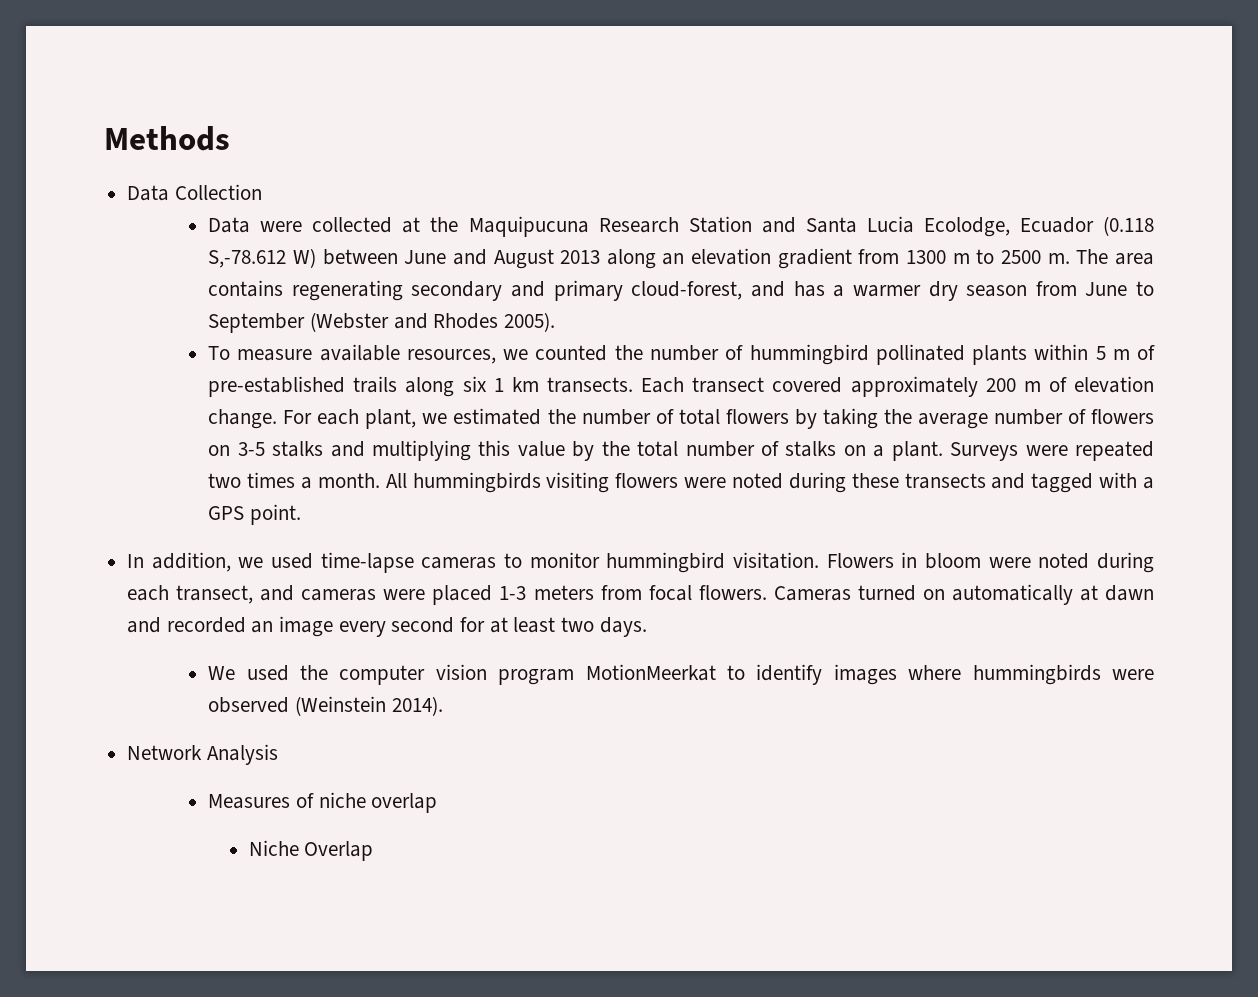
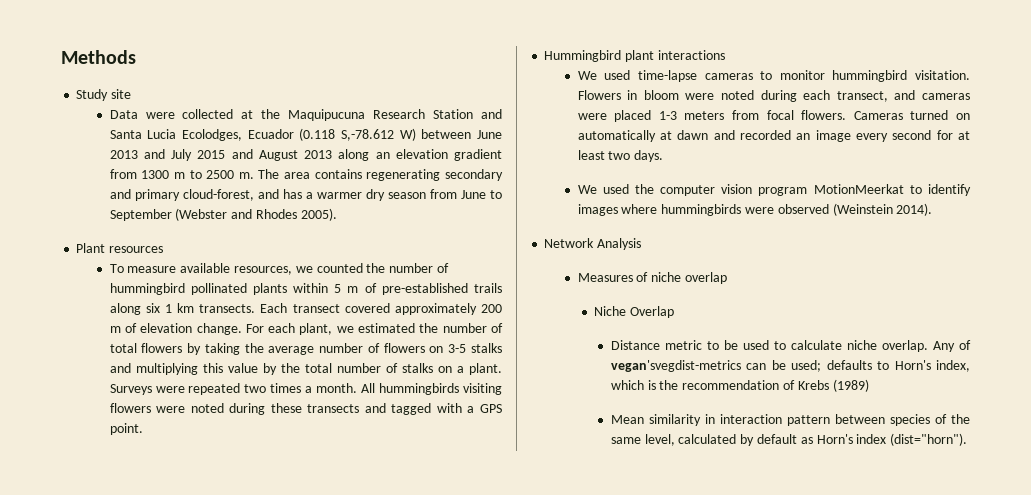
[127,184,262,201] Data Collection -> [76,89,132,101] Study site
[923,217,1010,237] Ecolodge, -> [181,129,242,141] Ecolodges,
(447, 257) none -> [109,149,226,161] 2013 and July 2015
(555, 322) none -> [76,243,164,253] // Plant resources
[127,552,264,572] In addition, we -> [544,50,725,62] [577,71,597,80] Hummingbird plant interactions // We
(374, 851) none -> [610,340,971,352] [610,360,971,372] [610,379,869,392] [610,414,970,426] [610,433,968,446] // Distance metric to be used to calculate niche overlap. Any of vegan'svegdist-metrics can be used; defaults to Horn's index, which is the recommendation of Krebs (1989) // Mean similarity in interaction pattern between species of the same level, calculated by default as Horn's index (dist="horn").

